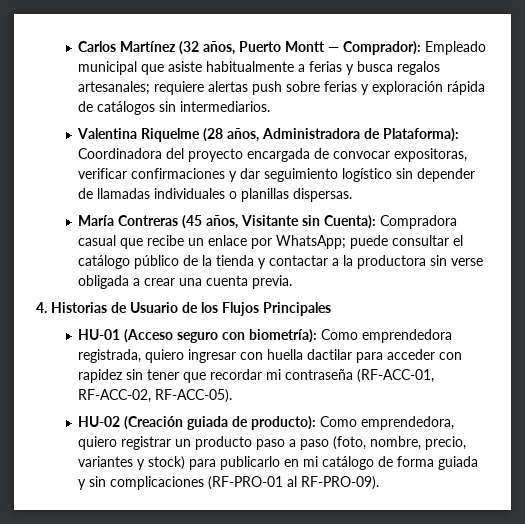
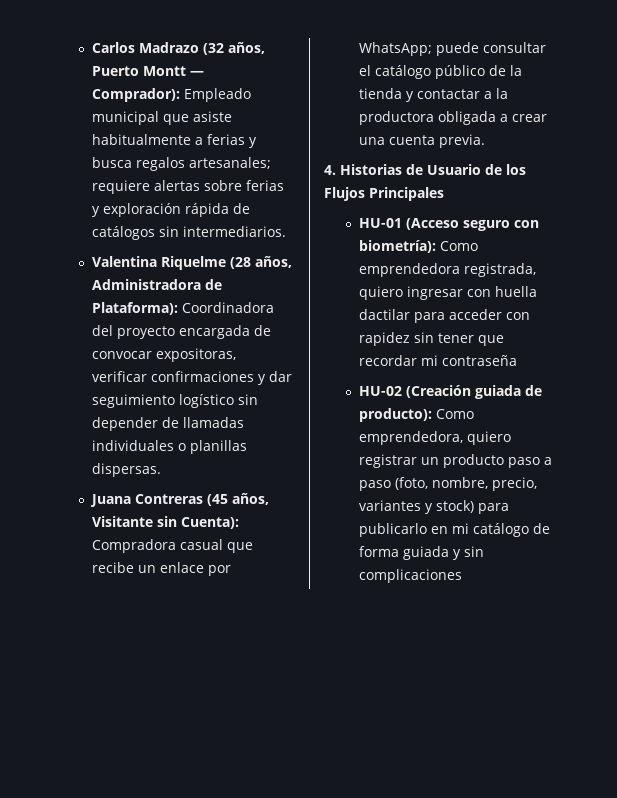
[120,41,177,52] Martínez -> [138,42,199,53] Madrazo
[252,81,283,95] push -> (200, 185) none
[78,215,115,226] María -> [89,494,131,507] Juana
[430,255,484,266] sin verse -> (434, 118) none
[357,369,435,383] [78,389,233,403] (RF-ACC-01, RF-ACC-02, RF-ACC-05). -> (517, 360) none
[208,476,380,490] (RF-PRO-01 al RF-PRO-09). -> (462, 576) none

